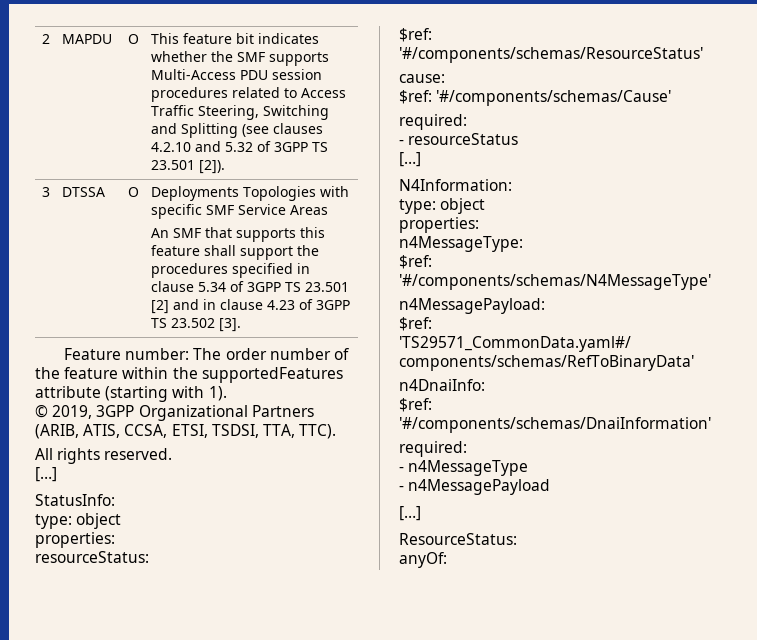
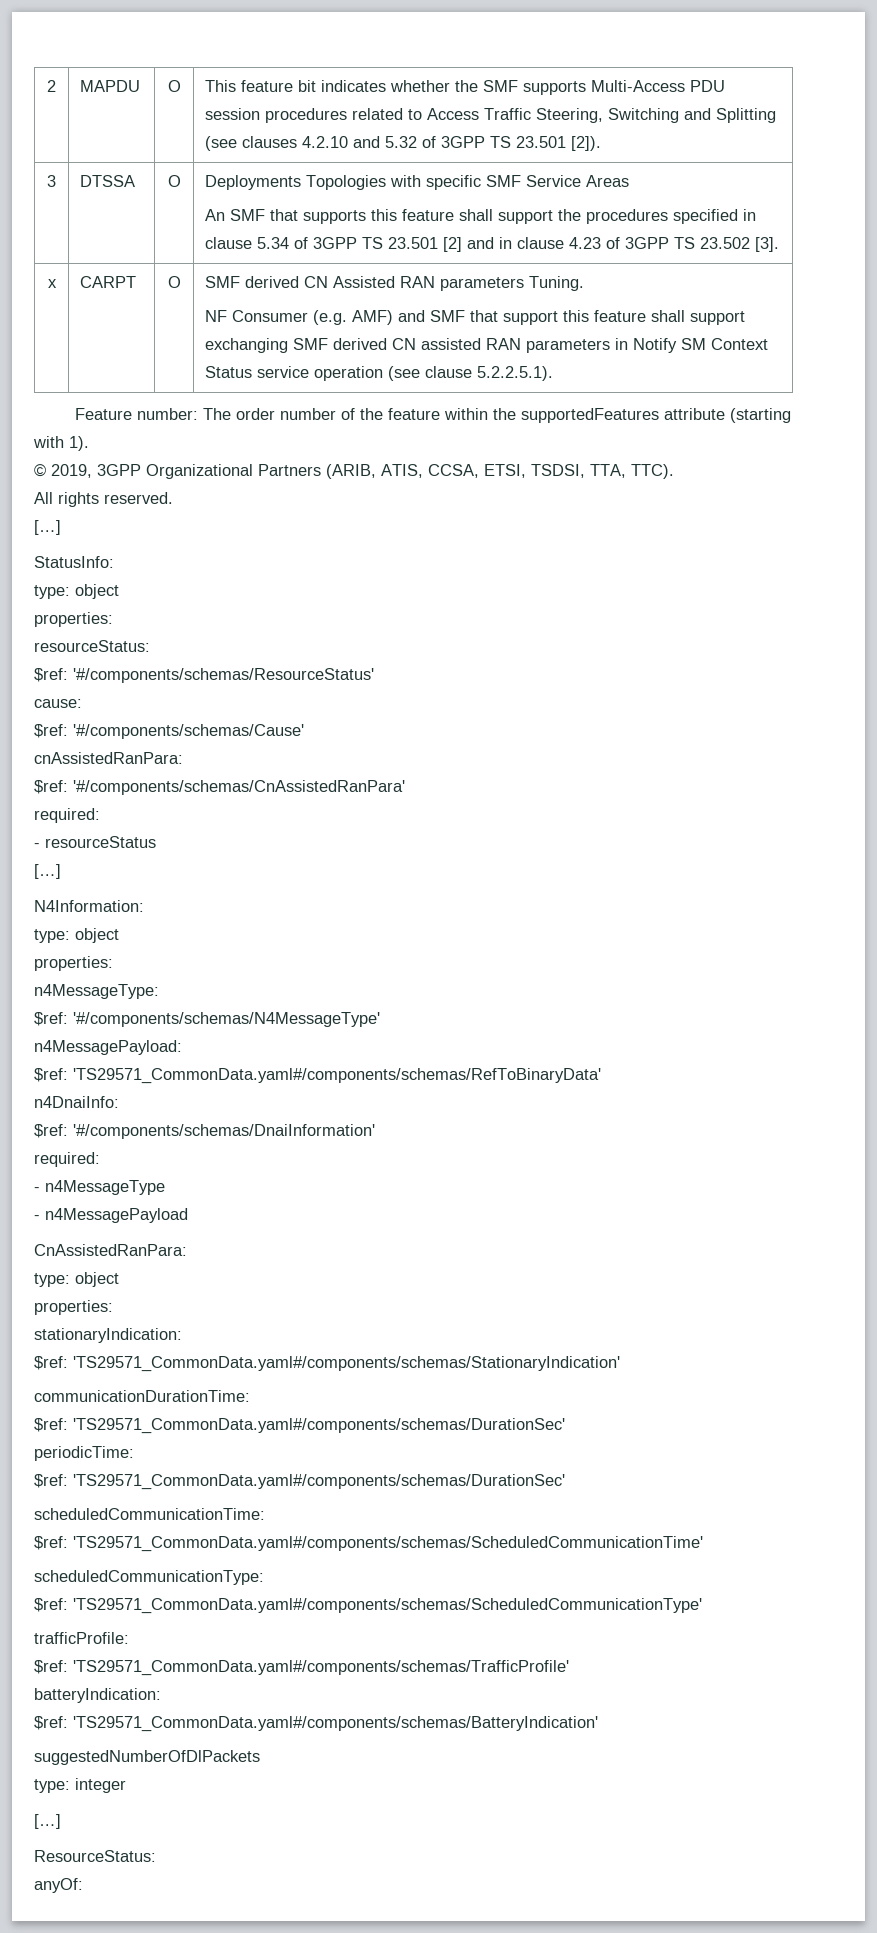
(242, 325) none -> [47,279,57,288] [80,276,137,288] [167,276,181,288] [205,276,585,291] [205,310,746,325] [205,338,769,353] [205,366,554,381] // x | CARPT | O | SMF derived CN Assisted RAN parameters Tuning. // NF Consumer (e.g. AMF) and SMF that support this feature shall support exchanging SMF derived CN assisted RAN parameters in Notify SM Context Status service operation (see clause 5.2.2.5.1).
(672, 98) none -> [34,752,183,764] [34,780,405,795] // cnAssistedRanPara: // $ref: '#/components/schemas/CnAssistedRanPara'
(551, 487) none -> [34,1244,187,1256] [34,1272,119,1287] [34,1300,113,1315] [34,1328,182,1343] [34,1356,620,1372] [34,1390,250,1402] [34,1418,565,1434] [34,1446,134,1461] [34,1474,565,1490] [34,1508,265,1520] [34,1536,703,1552] [34,1570,264,1585] [34,1598,702,1614] [34,1632,129,1644] [34,1660,569,1676] [34,1688,161,1703] [34,1716,598,1732] [34,1750,260,1765] [34,1778,126,1793] // CnAssistedRanPara: // type: object // properties: // stationaryIndication: // $ref: 'TS29571_CommonData.yaml#/components/schemas/StationaryIndication' // communicationDurationTime: // $ref: 'TS29571_CommonData.yaml#/components/schemas/DurationSec' // periodicTime: // $ref: 'TS29571_CommonData.yaml#/components/schemas/DurationSec' // scheduledCommunicationTime: // $ref: 'TS29571_CommonData.yaml#/components/schemas/ScheduledCommunicationTime' // scheduledCommunicationType: // $ref: 'TS29571_CommonData.yaml#/components/schemas/ScheduledCommunicationType' // trafficProfile: // $ref: 'TS29571_CommonData.yaml#/components/schemas/TrafficProfile' // batteryIndication: // $ref: 'TS29571_CommonData.yaml#/components/schemas/BatteryIndication' // suggestedNumberOfDlPackets // type: integer

